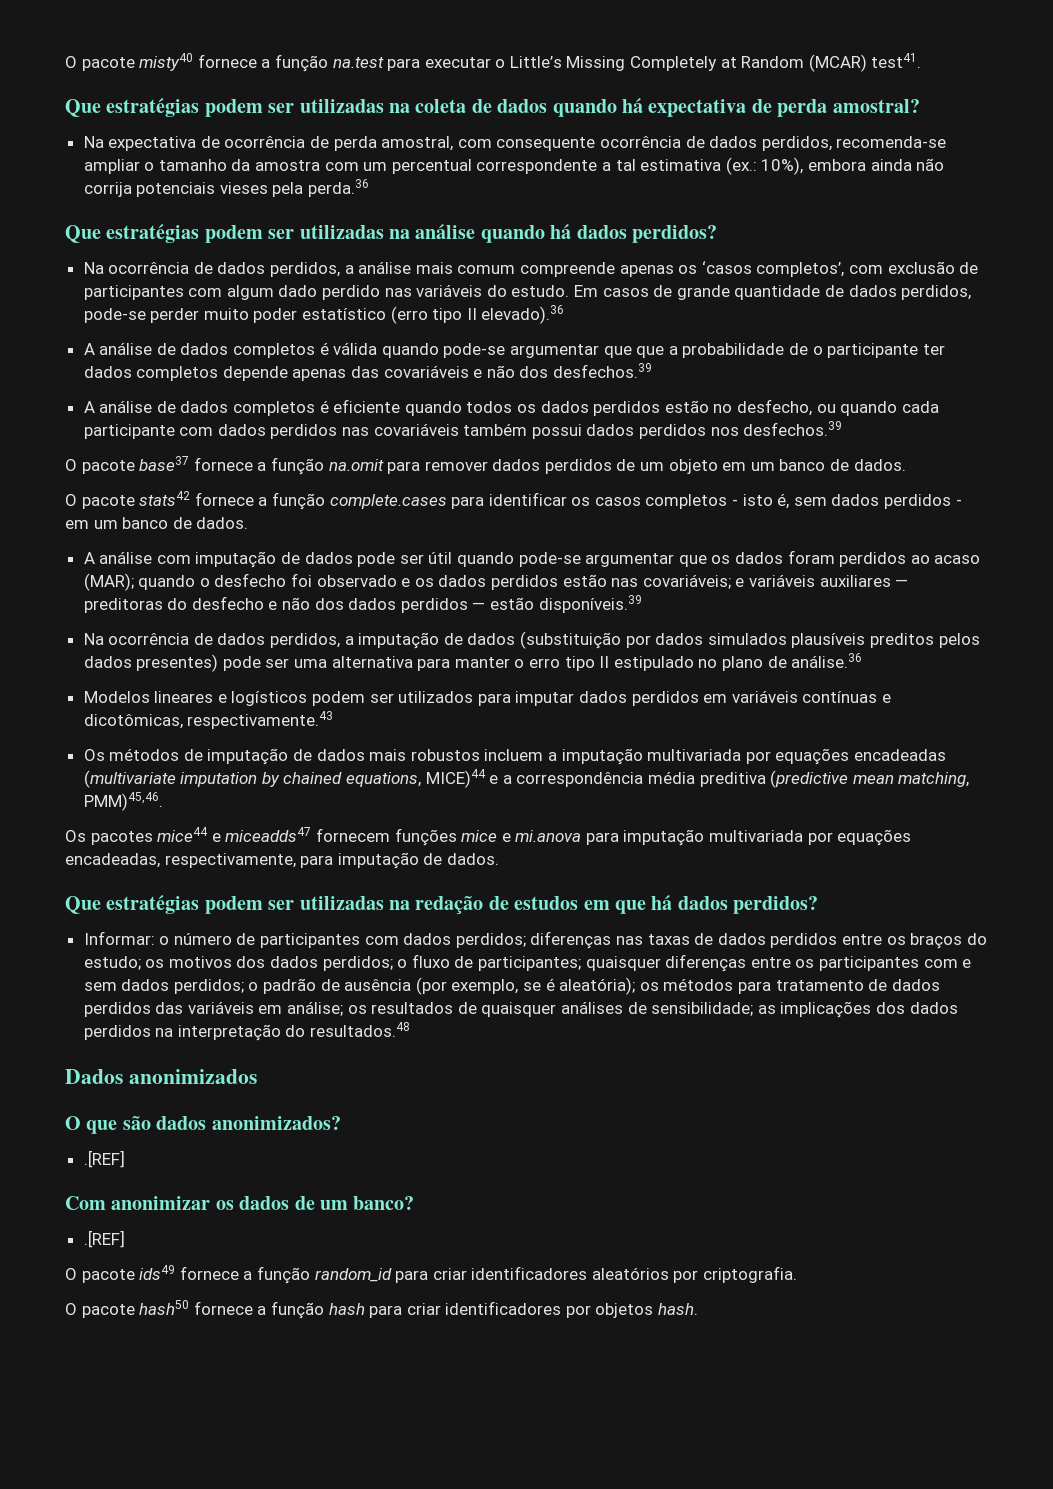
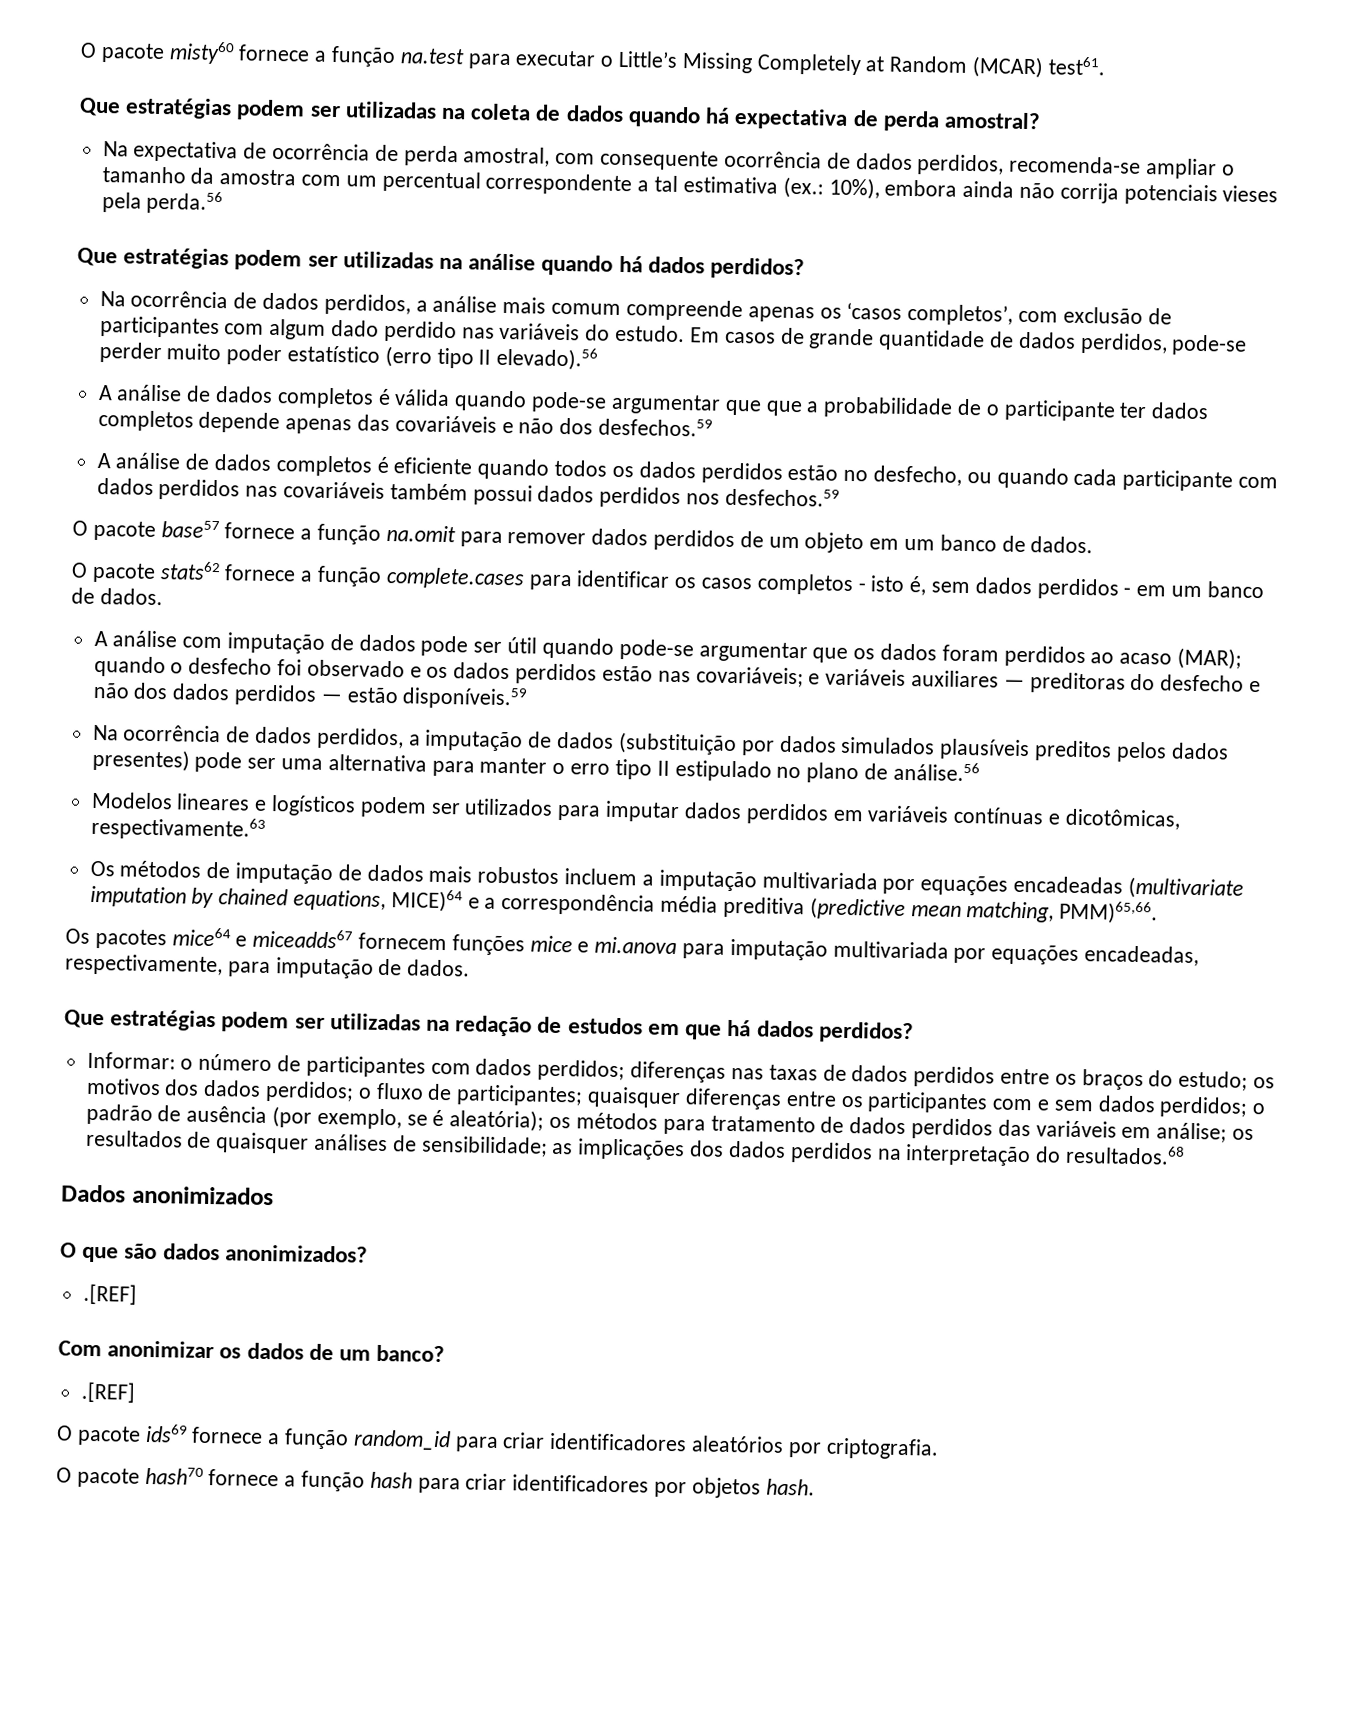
[65,53,194,71] O pacote misty40 -> [80,41,235,65] O pacote misty60
[871,53,922,68] test41. -> [1047,56,1106,76] test61.
[308,179,370,197] perda.36 -> [146,190,224,215] perda.56
[481,305,565,324] elevado).36 -> [496,346,599,371] elevado).56
[553,363,653,378] desfechos.39 -> [598,417,714,437] desfechos.59
[743,421,843,436] [65,456,190,474] desfechos.39 // O pacote base37 -> [724,487,840,507] [72,520,220,541] desfechos.59 // O pacote base57
[139,491,191,506] stats42 -> [159,561,221,581] stats62
[538,595,642,613] disponíveis.39 -> [402,686,529,710] disponíveis.59
[791,653,863,668] análise.36 -> [892,761,980,782] análise.56
[187,711,334,729] respectivamente.43 -> [90,815,266,841] respectivamente.63
[425,769,486,788] MICE)44 -> [390,889,463,913] MICE)64
[83,792,163,811] PMM)45,46. -> [1059,900,1159,925] PMM)65,66.
[157,827,312,842] mice44 e miceadds47 -> [171,927,354,949] mice64 e miceadds67
[310,1022,411,1037] resultados.48 -> [1064,1144,1185,1165] resultados.68
[139,1265,176,1280] ids49 -> [144,1423,188,1443] ids69
[139,1300,190,1315] hash50 -> [144,1466,204,1485] hash70

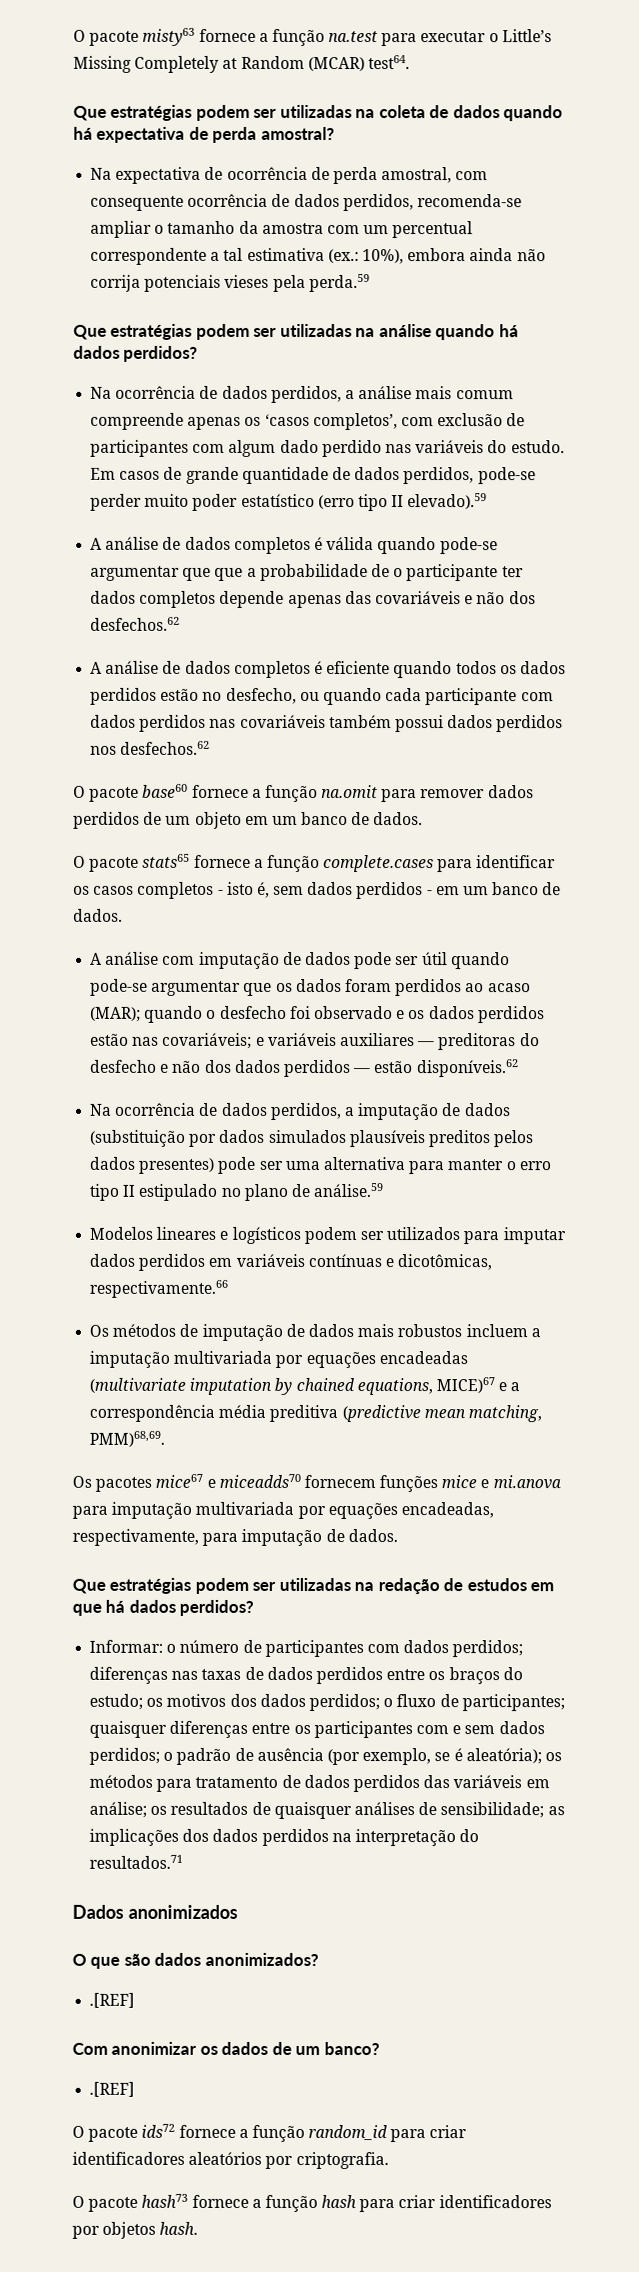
[80,41,235,65] O pacote misty60 -> [73,27,196,46] O pacote misty63
[1047,56,1106,76] test61. -> [367,55,410,70] test64.
[146,190,224,215] perda.56 -> [308,273,370,293] perda.59
[496,346,599,371] elevado).56 -> [407,493,488,510] elevado).59
[598,417,714,437] desfechos.59 -> [90,616,181,631] desfechos.62
[724,487,840,507] [72,520,220,541] desfechos.59 // O pacote base57 -> [120,740,211,755] [73,783,189,802] desfechos.62 // O pacote base60
[159,561,221,581] stats62 -> [142,853,191,868] stats65
[402,686,529,710] disponíveis.59 -> [416,1059,519,1078] disponíveis.62
[892,761,980,782] análise.56 -> [313,1182,384,1198] análise.59
[90,815,266,841] respectivamente.63 -> [89,1279,229,1298] respectivamente.66
[390,889,463,913] MICE)64 -> [435,1377,495,1394] MICE)67
[1059,900,1159,925] PMM)65,66. -> [89,1430,166,1447] PMM)68,69.
[171,927,354,949] mice64 e miceadds67 -> [155,1473,301,1488] mice67 e miceadds70
[1064,1144,1185,1165] resultados.68 -> [89,1854,184,1869] resultados.71
[144,1423,188,1443] ids69 -> [141,2123,176,2138] ids72
[144,1466,204,1485] hash70 -> [141,2193,189,2208] hash73

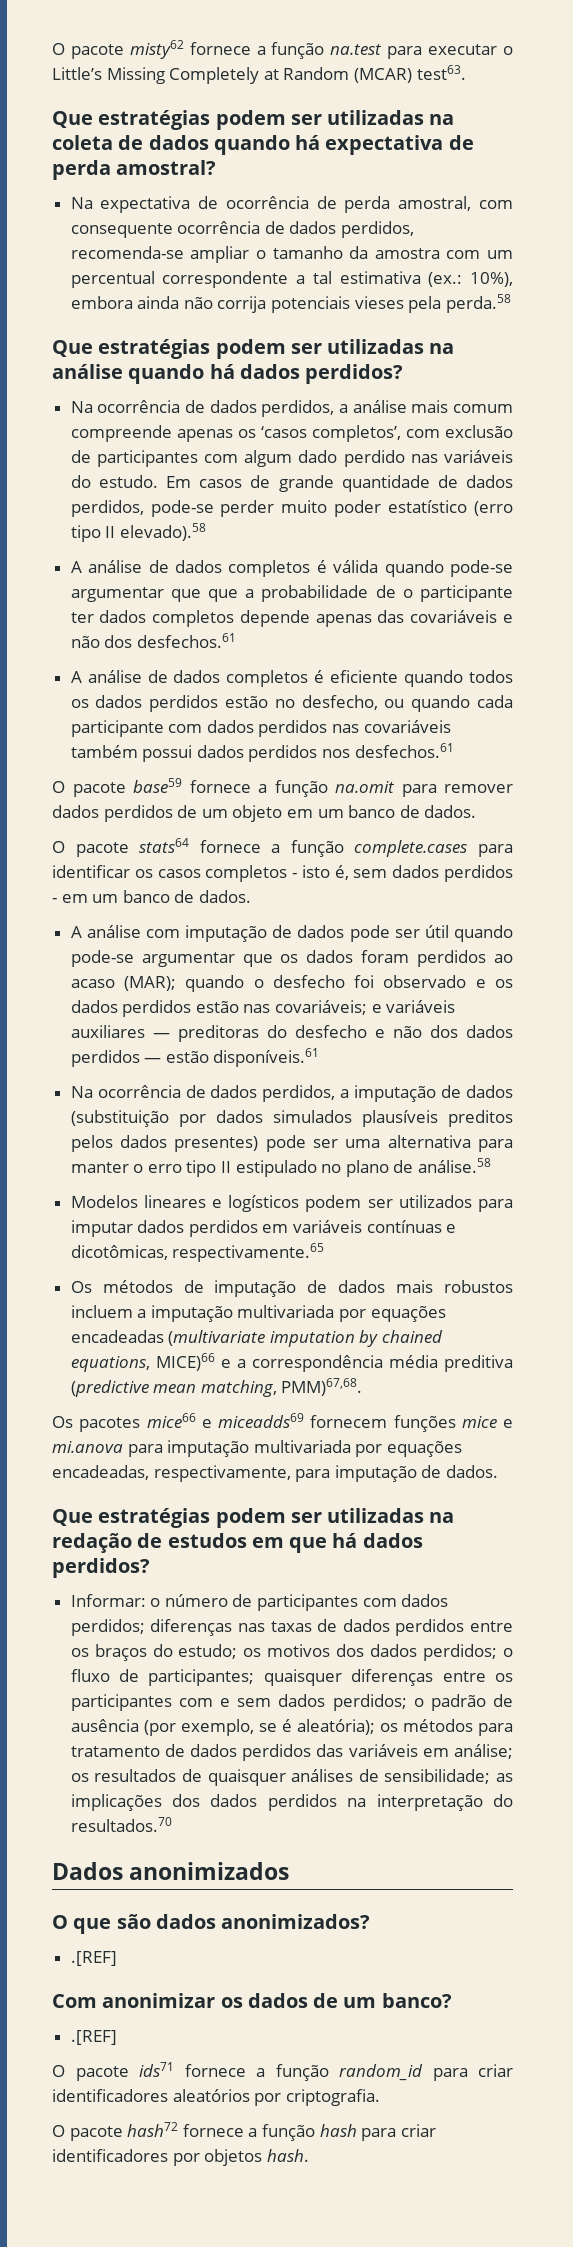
[73,27,196,46] O pacote misty63 -> [52,40,184,59] O pacote misty62
[367,55,410,70] test64. -> [416,65,466,80] test63.
[308,273,370,293] perda.59 -> [445,294,511,313] perda.58
[407,493,488,510] elevado).59 -> [119,523,206,541] elevado).58
[90,616,181,631] desfechos.62 -> [136,633,236,648] desfechos.61
[120,740,211,755] [73,783,189,802] desfechos.62 // O pacote base60 -> [354,743,454,758] [52,778,182,797] desfechos.61 // O pacote base59
[142,853,191,868] stats65 -> [139,838,190,853] stats64
[416,1059,519,1078] disponíveis.62 -> [213,1048,320,1067] disponíveis.61
[313,1182,384,1198] análise.59 -> [418,1158,492,1173] análise.58
[89,1279,229,1298] respectivamente.66 -> [172,1243,325,1262] respectivamente.65
[435,1377,495,1394] MICE)67 -> [155,1353,215,1371] MICE)66
[89,1430,166,1447] PMM)68,69. -> [281,1378,363,1396] PMM)67,68.
[155,1473,301,1488] mice67 e miceadds70 -> [146,1413,304,1428] mice66 e miceadds69
[89,1854,184,1869] resultados.71 -> [70,1817,172,1832] resultados.70
[141,2123,176,2138] ids72 -> [139,2062,174,2077] ids71
[141,2193,189,2208] hash73 -> [127,2122,179,2137] hash72

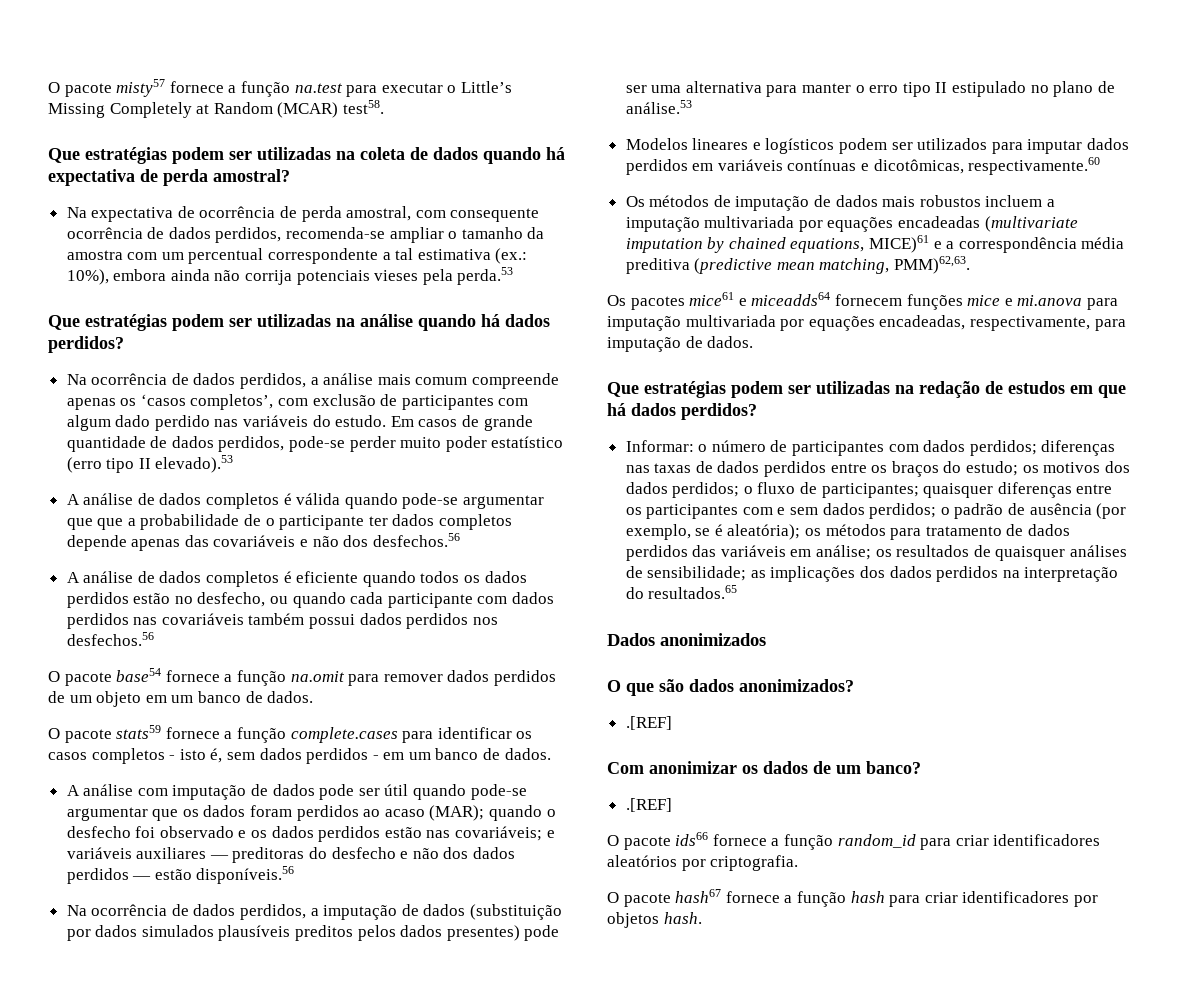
[52,40,184,59] O pacote misty62 -> [48,79,166,97] O pacote misty57
[416,65,466,80] test63. -> [342,100,384,114] test58.
[445,294,511,313] perda.58 -> [457,267,514,285] perda.53
[119,523,206,541] elevado).58 -> [155,455,234,473] elevado).53
[136,633,236,648] desfechos.61 -> [372,533,460,547] desfechos.56
[354,743,454,758] [52,778,182,797] desfechos.61 // O pacote base59 -> [66,632,154,646] [48,668,162,686] desfechos.56 // O pacote base54
[139,838,190,853] stats64 -> [116,725,162,739] stats59
[213,1048,320,1067] disponíveis.61 -> [196,866,295,884] disponíveis.56
[418,1158,492,1173] análise.58 -> [625,100,692,114] análise.53
[172,1243,325,1262] respectivamente.65 -> [968,157,1101,175] respectivamente.60
[155,1353,215,1371] MICE)66 -> [869,235,930,253] MICE)61
[281,1378,363,1396] PMM)67,68. -> [894,256,971,274] PMM)62,63.
[146,1413,304,1428] mice66 e miceadds69 -> [689,292,831,306] mice61 e miceadds64
[70,1817,172,1832] resultados.70 -> [648,585,738,599] resultados.65
[139,2062,174,2077] ids71 -> [675,832,709,846] ids66
[127,2122,179,2137] hash72 -> [675,889,722,903] hash67

